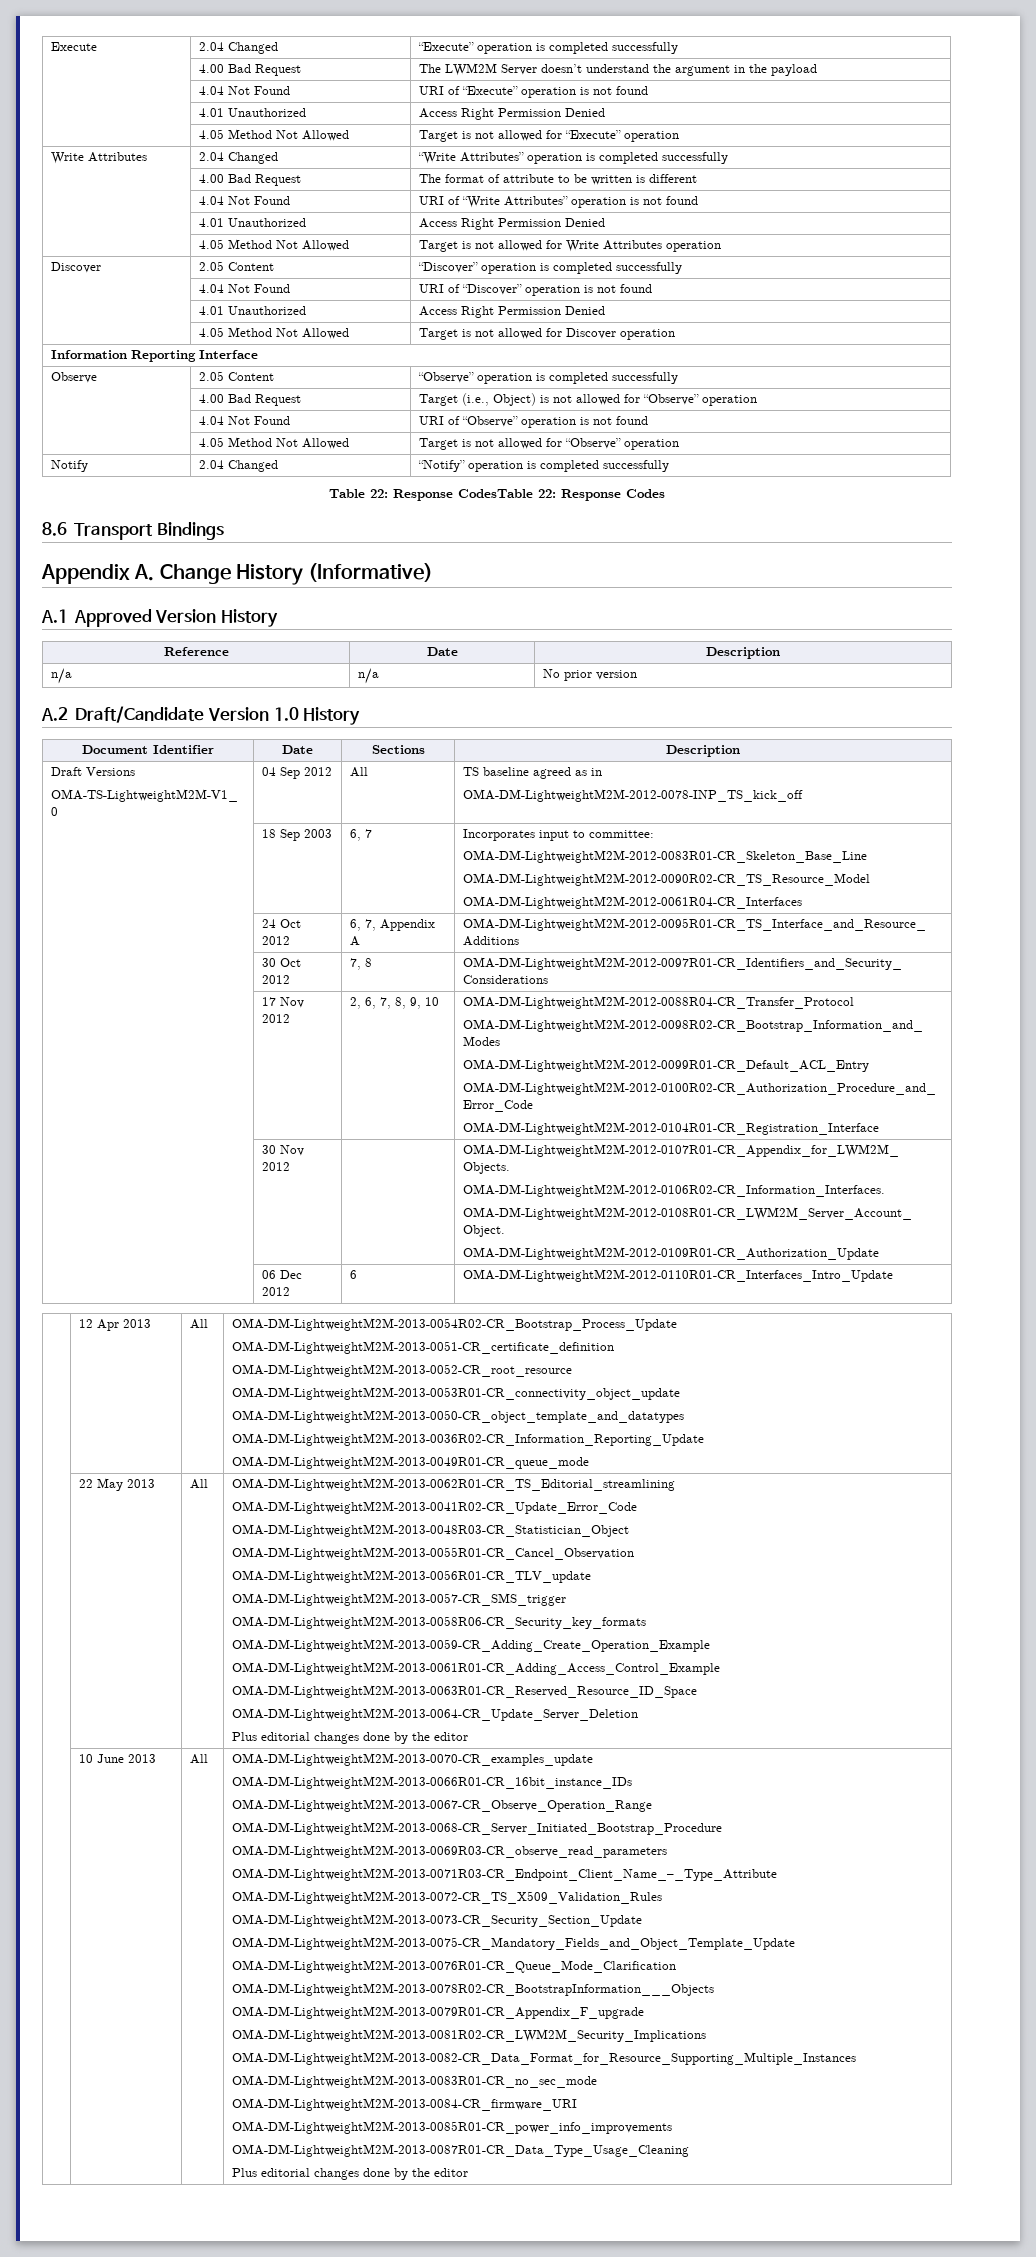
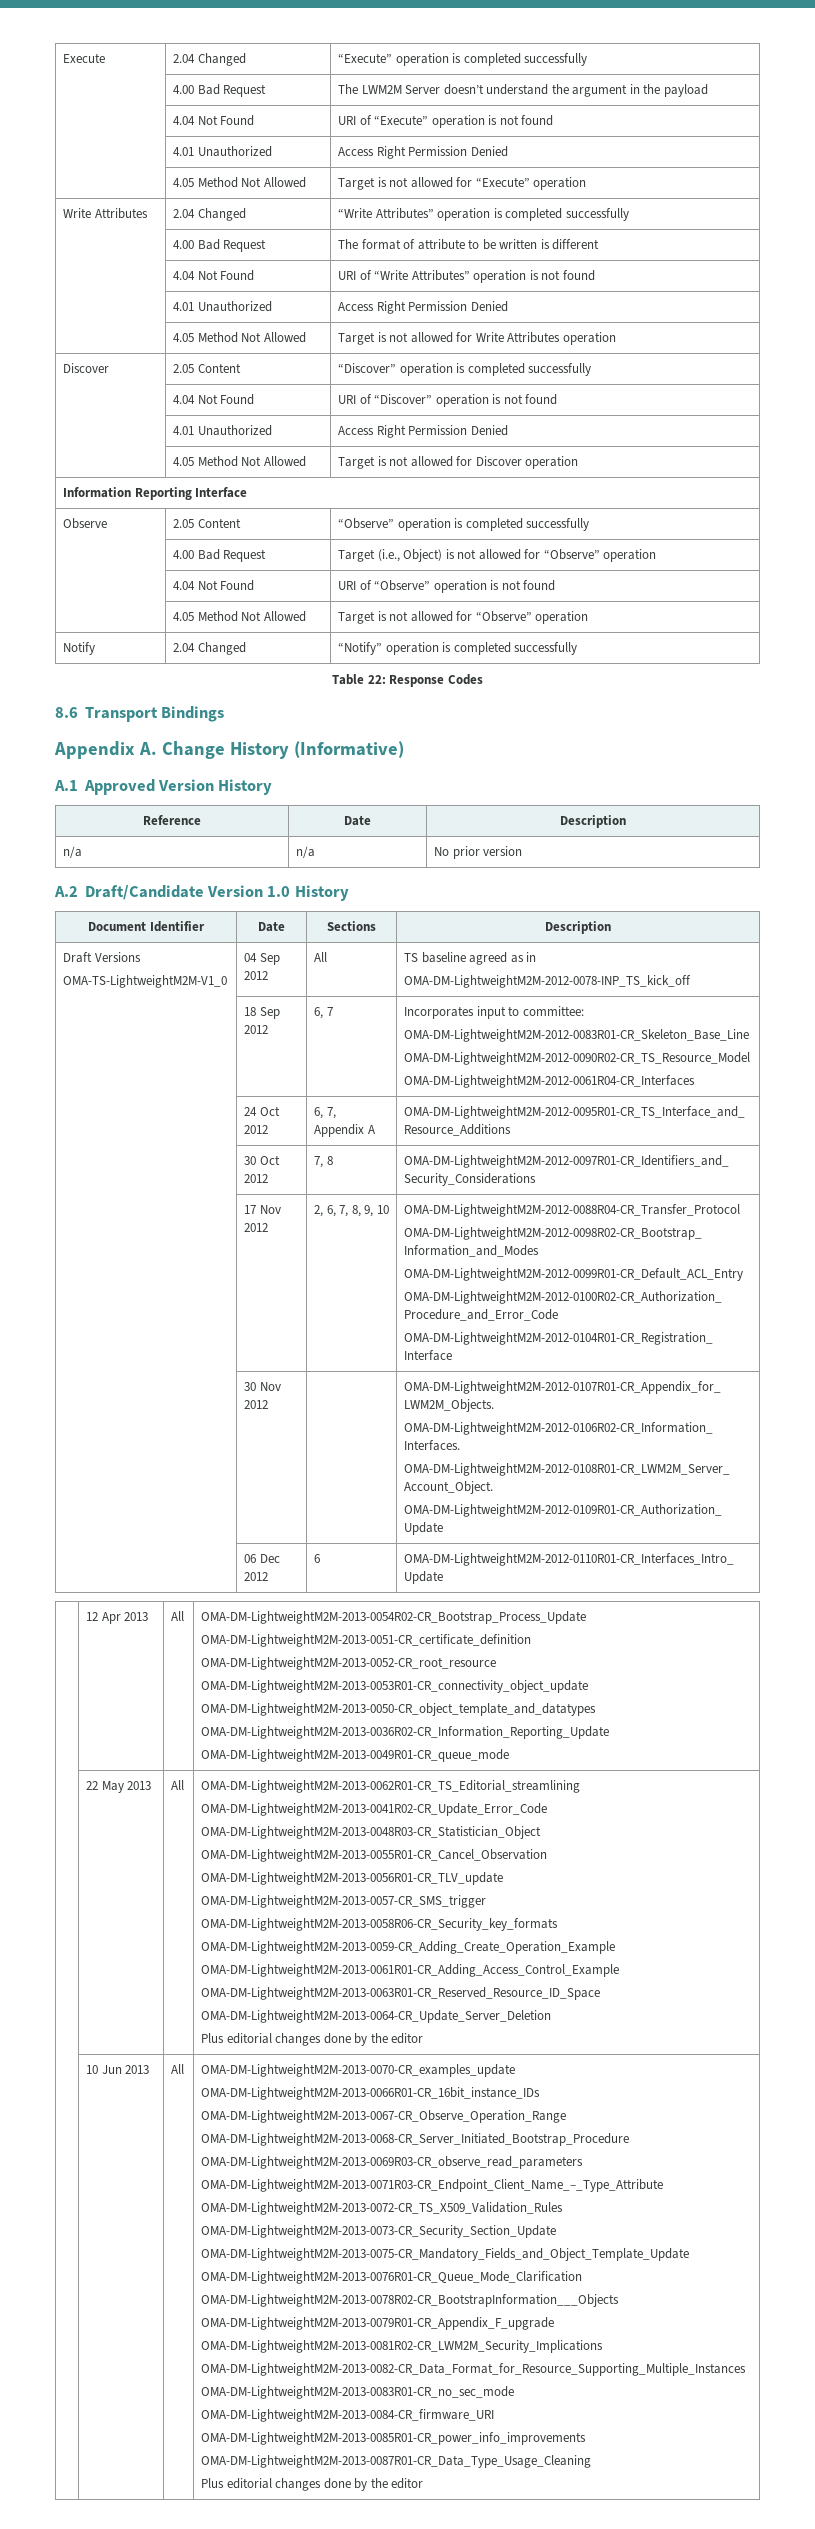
[458,489,621,501] CodesTable 22: Response -> (445, 681) none
[304,829,333,838] 2003 -> [244,1025,269,1034] 2012
[97,1754,125,1763] June -> [101,2065,122,2074] Jun

